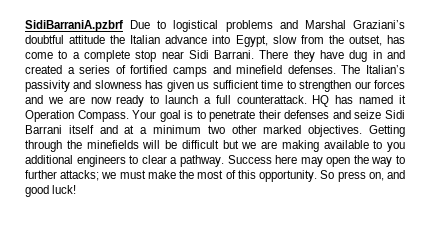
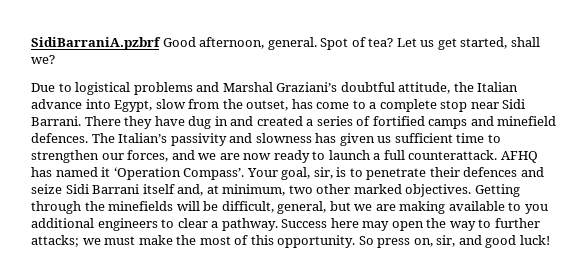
(123, 26) none -> [162,37,540,50] [31,55,55,64] Good afternoon, general. Spot of tea? Let us get started, shall we? //
[69,35,106,44] attitude -> [398,82,451,94] attitude,
[287,65,336,74] defenses. -> [31,133,88,143] defences.
[373,80,405,89] forces -> [127,150,169,162] forces,
[312,95,330,107] HQ -> [500,151,538,163] AFHQ
[25,110,181,122] Operation Compass. Your goal -> [113,167,333,180] ‘Operation Compass’. Your goal, sir,
[284,110,330,119] defenses -> [463,167,518,177] defences
[99,125,201,134] and at a minimum -> [177,184,286,196] and, at minimum,
[181,140,219,149] difficult -> [221,201,327,214] difficult, general,
(384, 176) none -> [436,235,456,247] sir,

